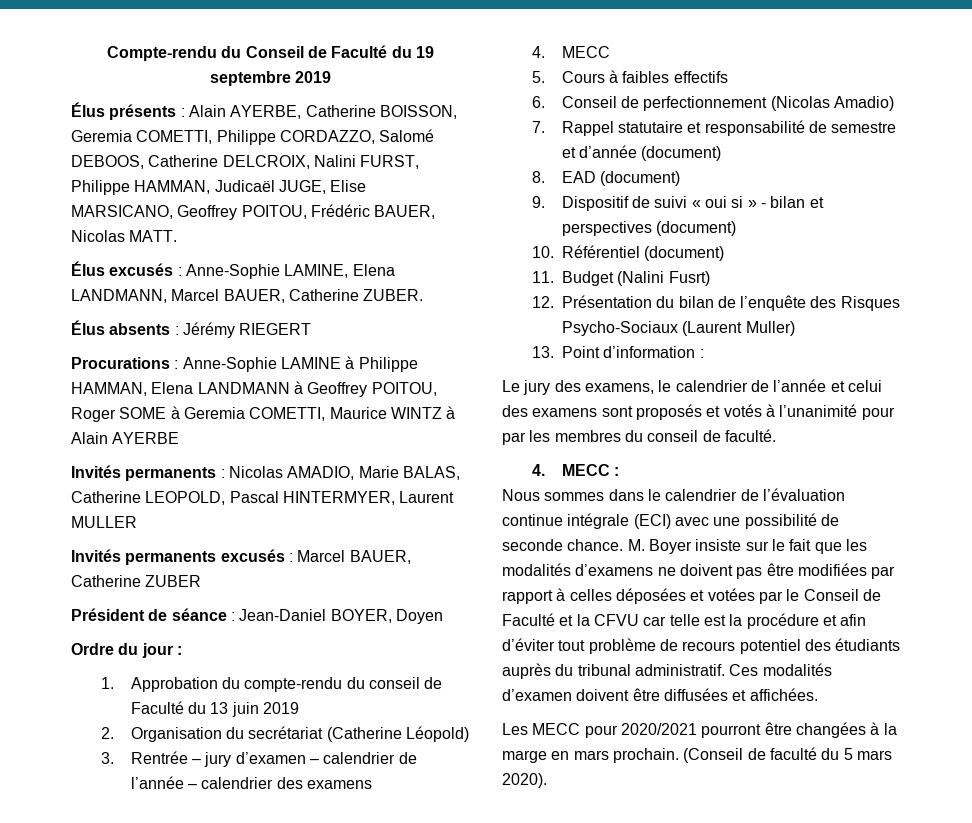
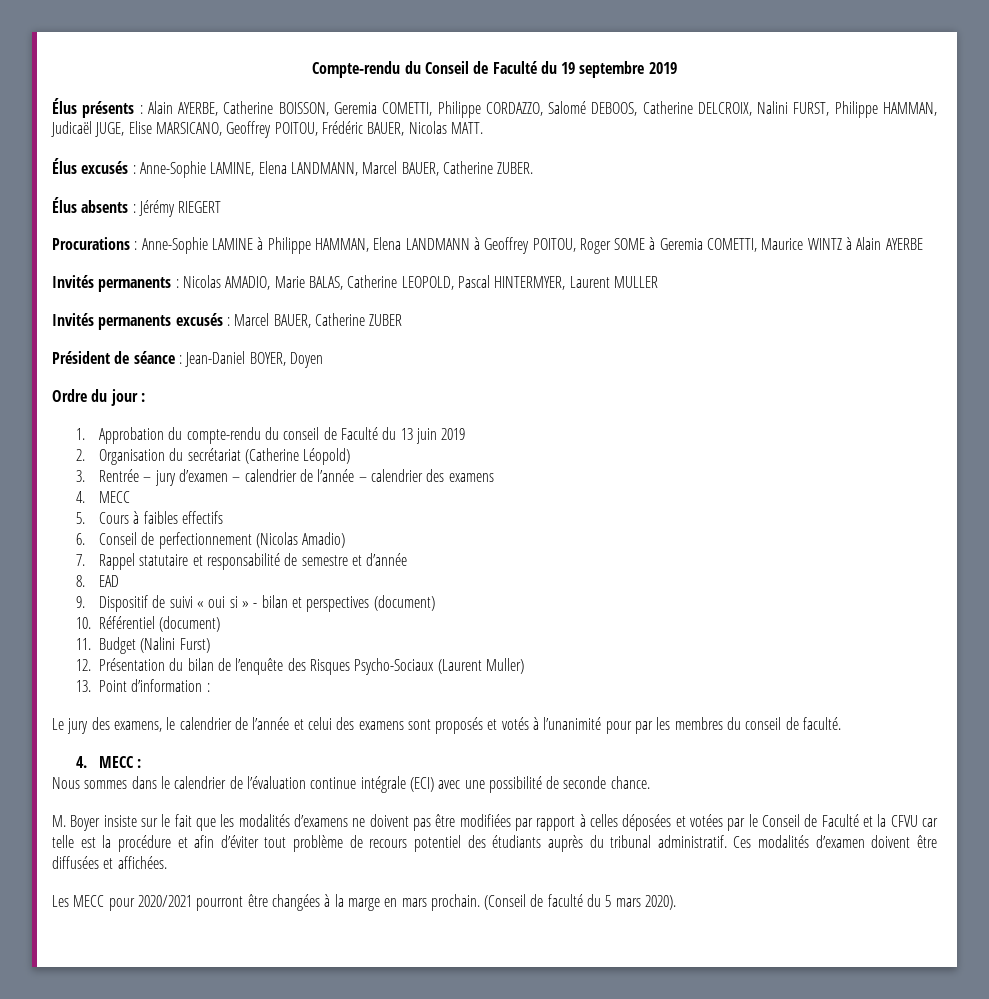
[641,146,722,161] (document) -> (408, 559) none
[600,171,681,186] (document) -> (120, 581) none
[668,271,710,286] Fusrt) -> [179,638,210,653] Furst)
(624, 545) none -> (650, 782) //

